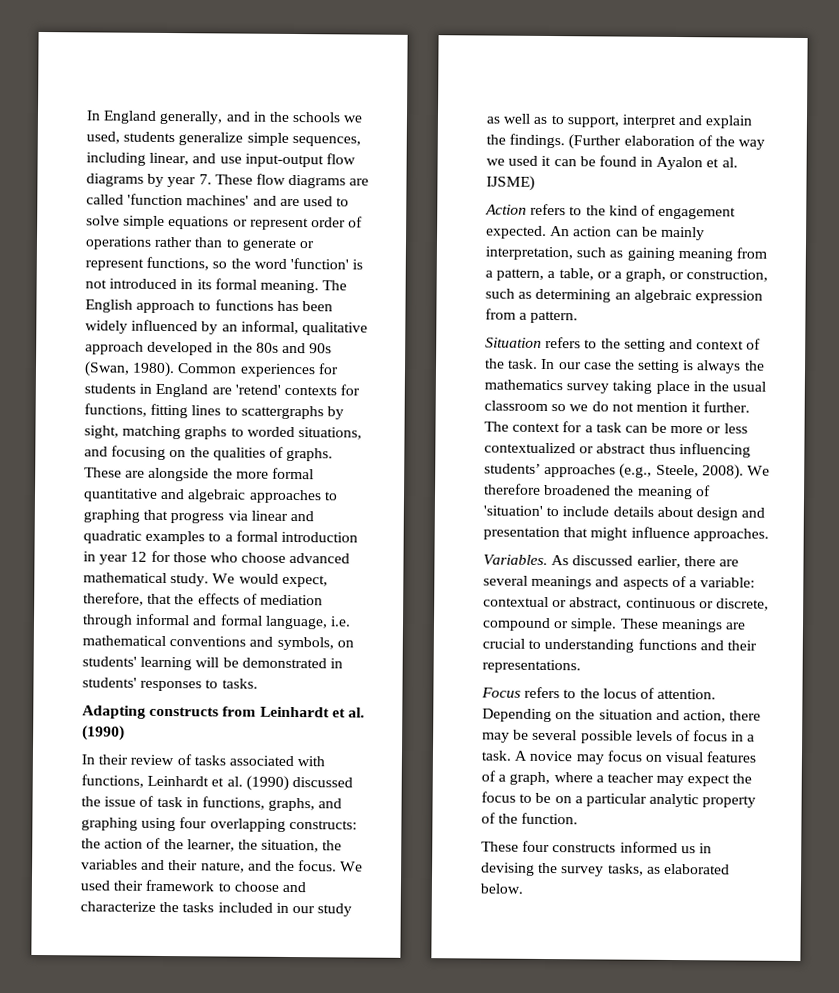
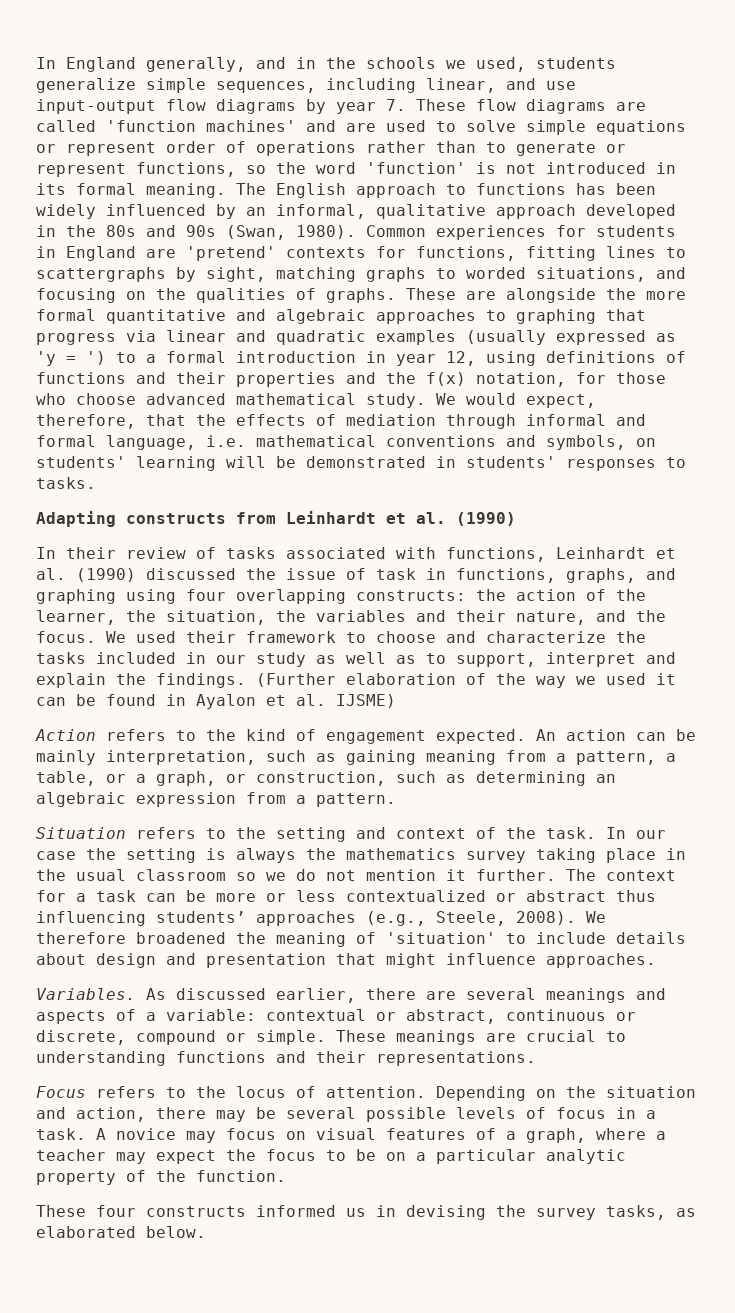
[234,384,281,395] 'retend' -> [186,246,276,261] 'pretend'
(206, 537) none -> [466,330,676,345] [36,351,106,366] (usually expressed as 'y = ')
[130,551,148,562] 12 -> [446,351,686,366] [36,372,566,387] 12, using definitions of functions and their properties and the f(x) notation,

